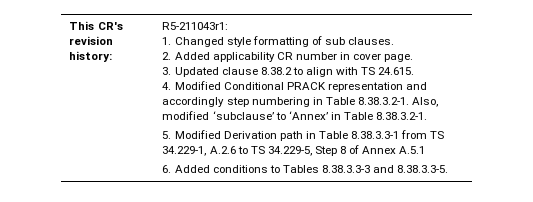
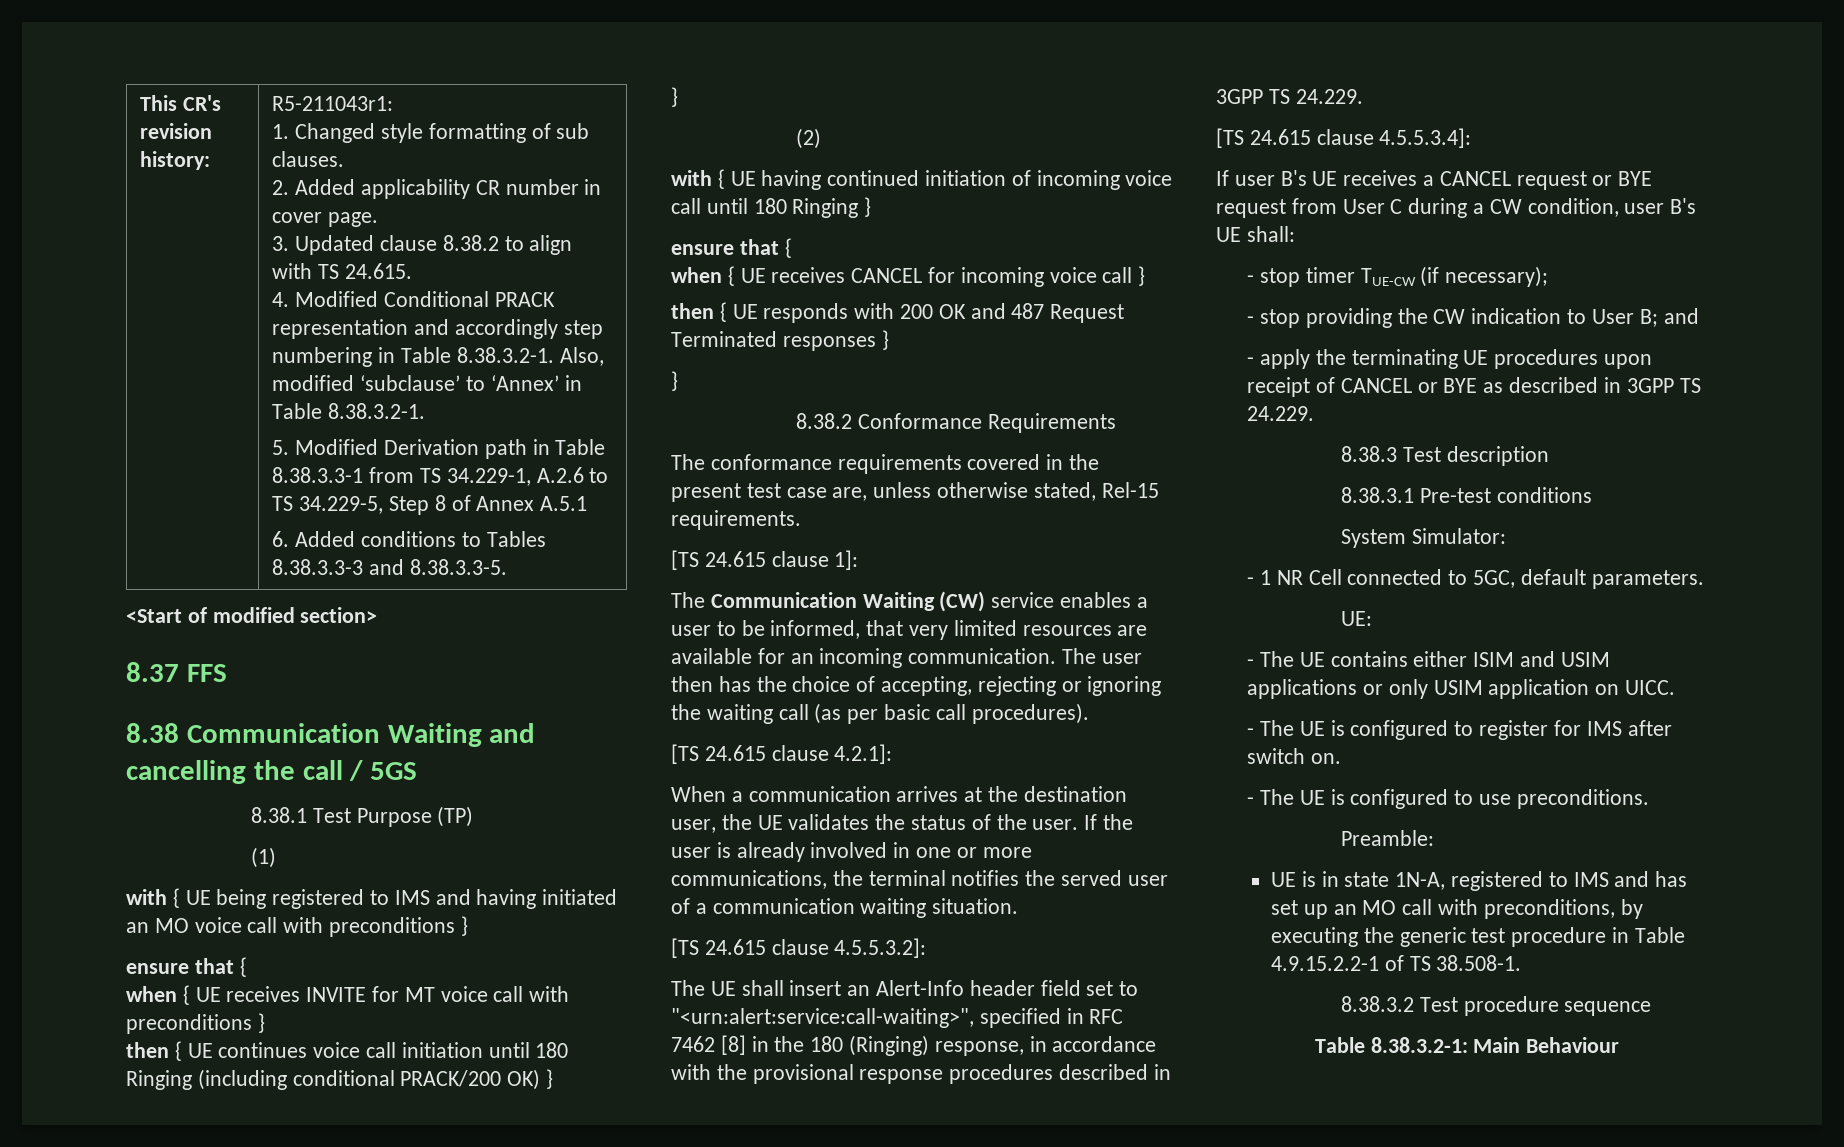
(449, 169) none -> [126,607,378,623] [126,662,227,682] [126,723,536,747] [126,760,418,784] [251,806,474,827] [251,847,277,868] [126,888,618,909] [126,916,468,937] [126,957,247,977] [126,985,570,1005] [126,1013,265,1034] [126,1041,569,1061] [126,1069,554,1090] [671,87,678,107] [796,128,822,149] [671,169,1173,190] [671,197,872,218] [671,238,792,258] [671,266,1146,287] [671,302,1125,323] [671,330,889,351] [671,371,678,391] [796,413,1116,433] [671,454,1100,474] [671,482,1159,502] [671,510,801,530] [671,550,859,570] [671,591,1148,612] [671,620,1148,640] [671,648,1142,668] [671,676,1162,696] [671,703,1089,724] [671,744,893,764] [671,786,1127,802] [671,814,1134,833] [671,842,1032,862] [671,870,1168,889] [671,898,1019,918] [671,938,927,958] [671,980,1139,996] [671,1008,1124,1028] [671,1035,1157,1056] [671,1064,1171,1084] [1216,89,1363,104] [1216,128,1472,148] [1216,170,1653,190] [1216,198,1697,218] [1216,226,1295,242] [1247,266,1549,287] [1247,308,1699,328] [1247,349,1653,369] [1247,377,1701,397] [1247,406,1315,421] [1341,446,1549,466] [1341,487,1592,503] [1341,528,1506,548] [1247,569,1704,589] [1341,611,1373,626] [1247,651,1610,667] [1247,679,1676,699] [1247,720,1672,740] [1247,748,1342,764] [1247,789,1649,809] [1341,830,1435,846] [1270,871,1688,891] [1270,899,1643,919] [1270,927,1685,947] [1270,955,1522,971] [1341,996,1652,1016] [1314,1037,1620,1053] // <Start of modified section> // 8.37 FFS // 8.38 Communication Waiting and cancelling the call / 5GS // 8.38.1 Test Purpose (TP) // (1) // with { UE being registered to IMS and having initiated an MO voice call with preconditions } // ensure that { // when { UE receives INVITE for MT voice call with preconditions } // then { UE continues voice call initiation until 180 Ringing (including conditional PRACK/200 OK) } // } // (2) // with { UE having continued initiation of incoming voice call until 180 Ringing } // ensure that { // when { UE receives CANCEL for incoming voice call } // then { UE responds with 200 OK and 487 Request Terminated responses } // } // 8.38.2 Conformance Requirements // The conformance requirements covered in the present test case are, unless otherwise stated, Rel-15 requirements. // [TS 24.615 clause 1]: // The Communication Waiting (CW) service enables a user to be informed, that very limited resources are available for an incoming communication. The user then has the choice of accepting, rejecting or ignoring the waiting call (as per basic call procedures). // [TS 24.615 clause 4.2.1]: // When a communication arrives at the destination user, the UE validates the status of the user. If the user is already involved in one or more communications, the terminal notifies the served user of a communication waiting situation. // [TS 24.615 clause 4.5.5.3.2]: // The UE shall insert an Alert-Info header field set to "<urn:alert:service:call-waiting>", specified in RFC 7462 [8] in the 180 (Ringing) response, in accordance with the provisional response procedures described in 3GPP TS 24.229. // [TS 24.615 clause 4.5.5.3.4]: // If user B's UE receives a CANCEL request or BYE request from User C during a CW condition, user B's UE shall: // - stop timer TUE-CW (if necessary); // - stop providing the CW indication to User B; and // - apply the terminating UE procedures upon receipt of CANCEL or BYE as described in 3GPP TS 24.229. // 8.38.3 Test description // 8.38.3.1 Pre-test conditions // System Simulator: // - 1 NR Cell connected to 5GC, default parameters. // UE: // - The UE contains either ISIM and USIM applications or only USIM application on UICC. // - The UE is configured to register for IMS after switch on. // - The UE is configured to use preconditions. // Preamble: // UE is in state 1N-A, registered to IMS and has set up an MO call with preconditions, by executing the generic test procedure in Table 4.9.15.2.2-1 of TS 38.508-1. // 8.38.3.2 Test procedure sequence // Table 8.38.3.2-1: Main Behaviour

